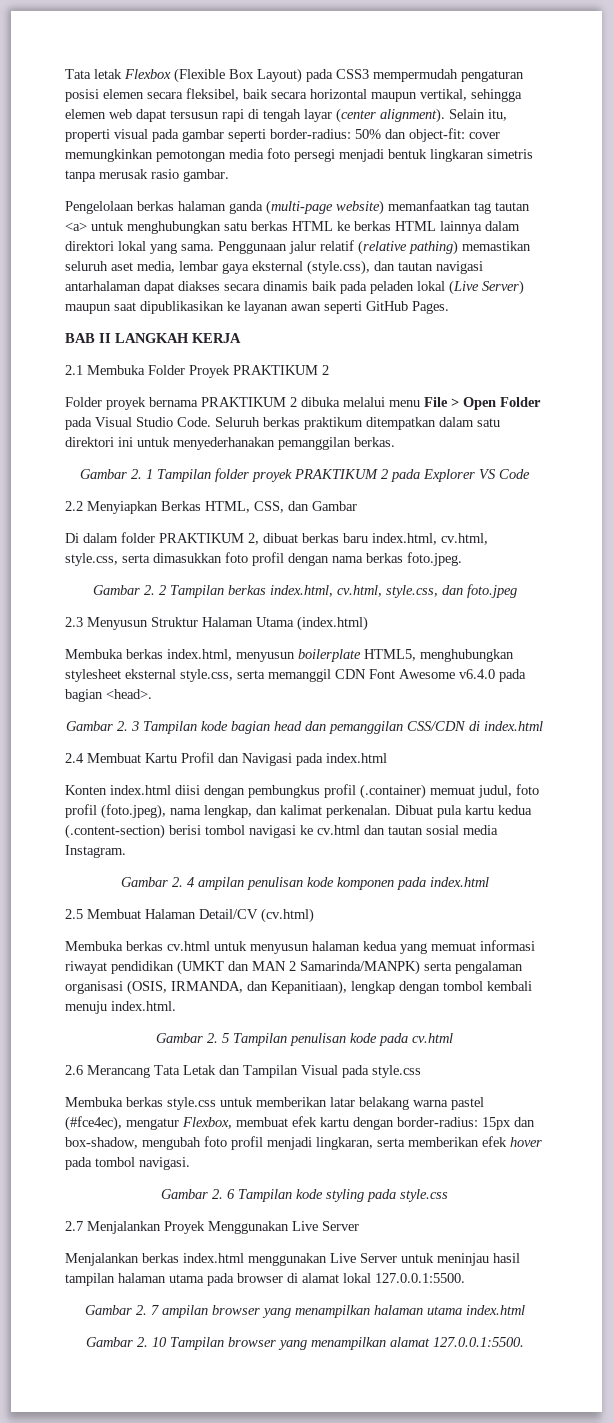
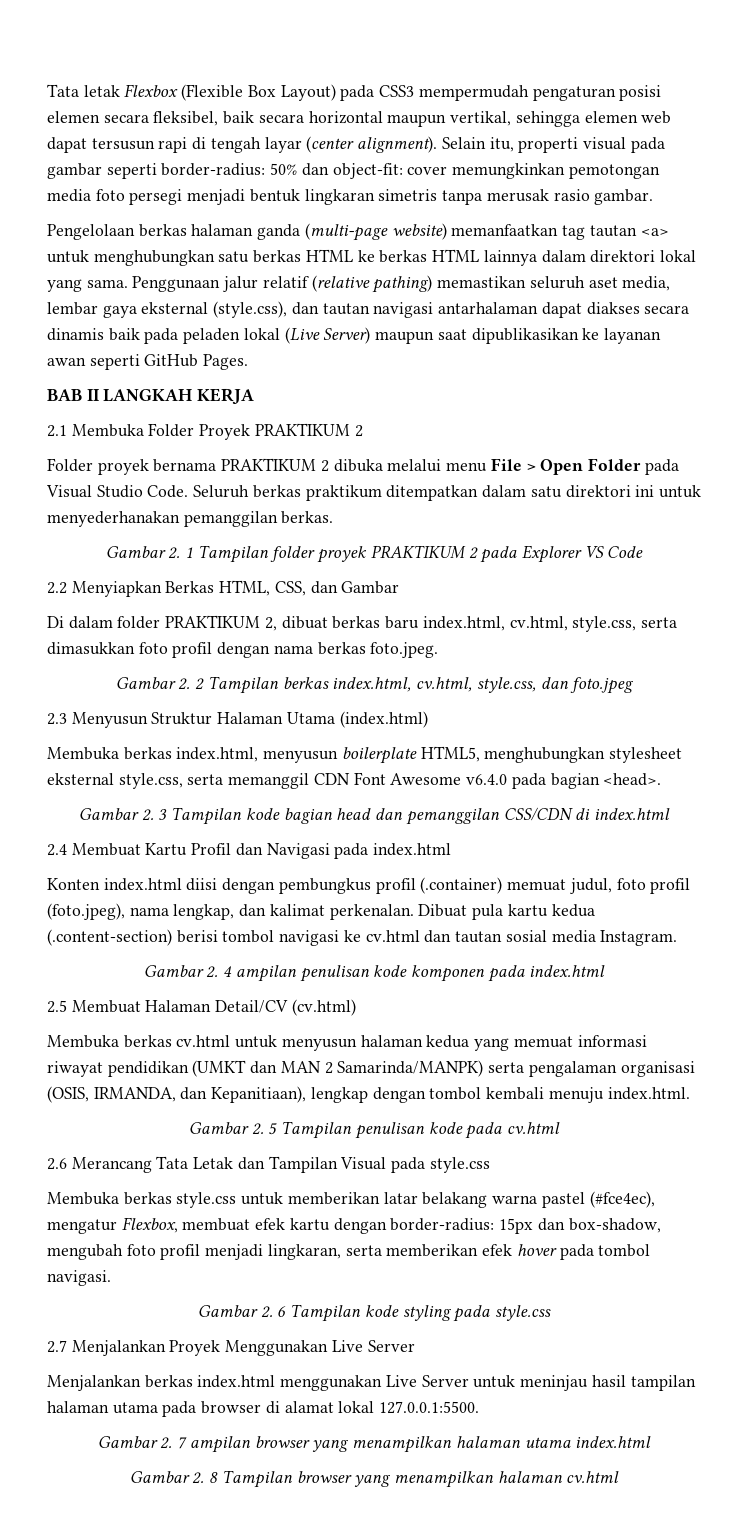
[151,1337,167,1347] 10 -> [209,1472,219,1483] 8
[389,1337,524,1347] alamat 127.0.0.1:5500. -> [497,1471,620,1483] halaman cv.html

